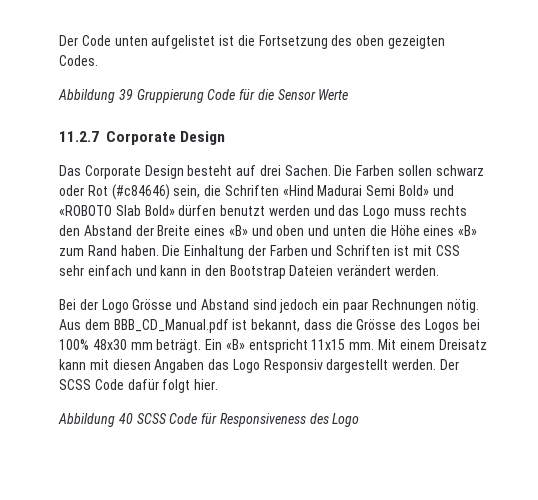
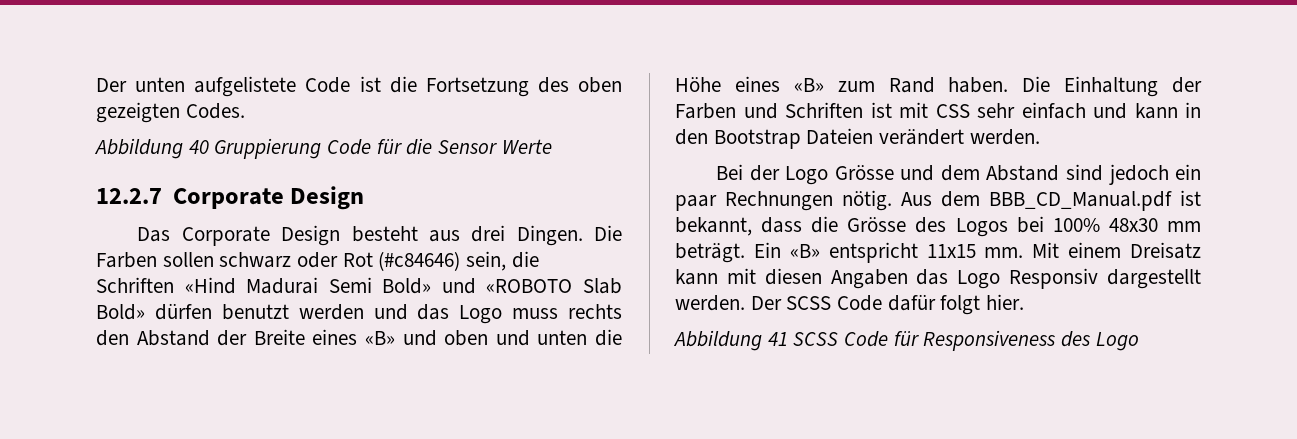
[59,35,216,49] Der Code unten aufgelistet -> [96,76,351,97] Der unten aufgelistete Code
[118,89,133,100] 39 -> [188,140,209,154] 40
[59,131,99,142] 11.2.7 -> [96,188,162,204] 12.2.7
[236,165,331,176] auf drei Sachen. -> [428,225,583,246] aus drei Dingen.
(198, 304) none -> [940,165,980,181] dem
[118,413,133,424] 40 -> [767,332,788,346] 41

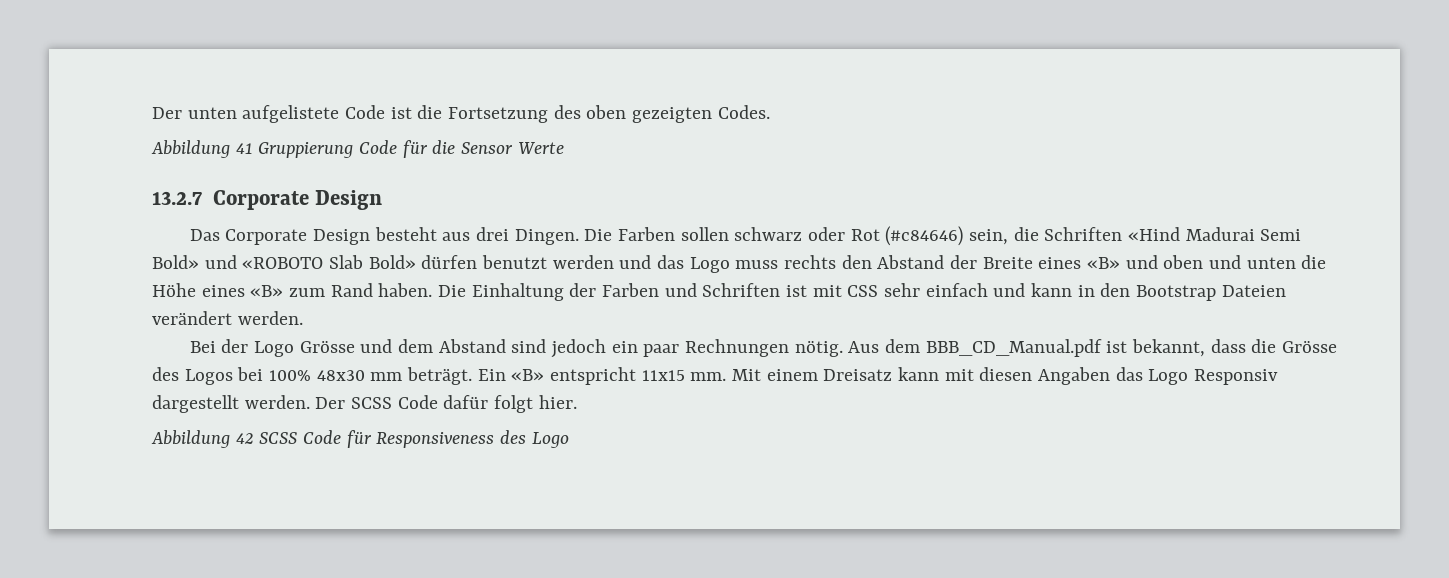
[188,140,209,154] 40 -> [235,143,253,154] 41
[96,188,162,204] 12.2.7 -> [152,191,202,205] 13.2.7
[767,332,788,346] 41 -> [235,433,254,444] 42

